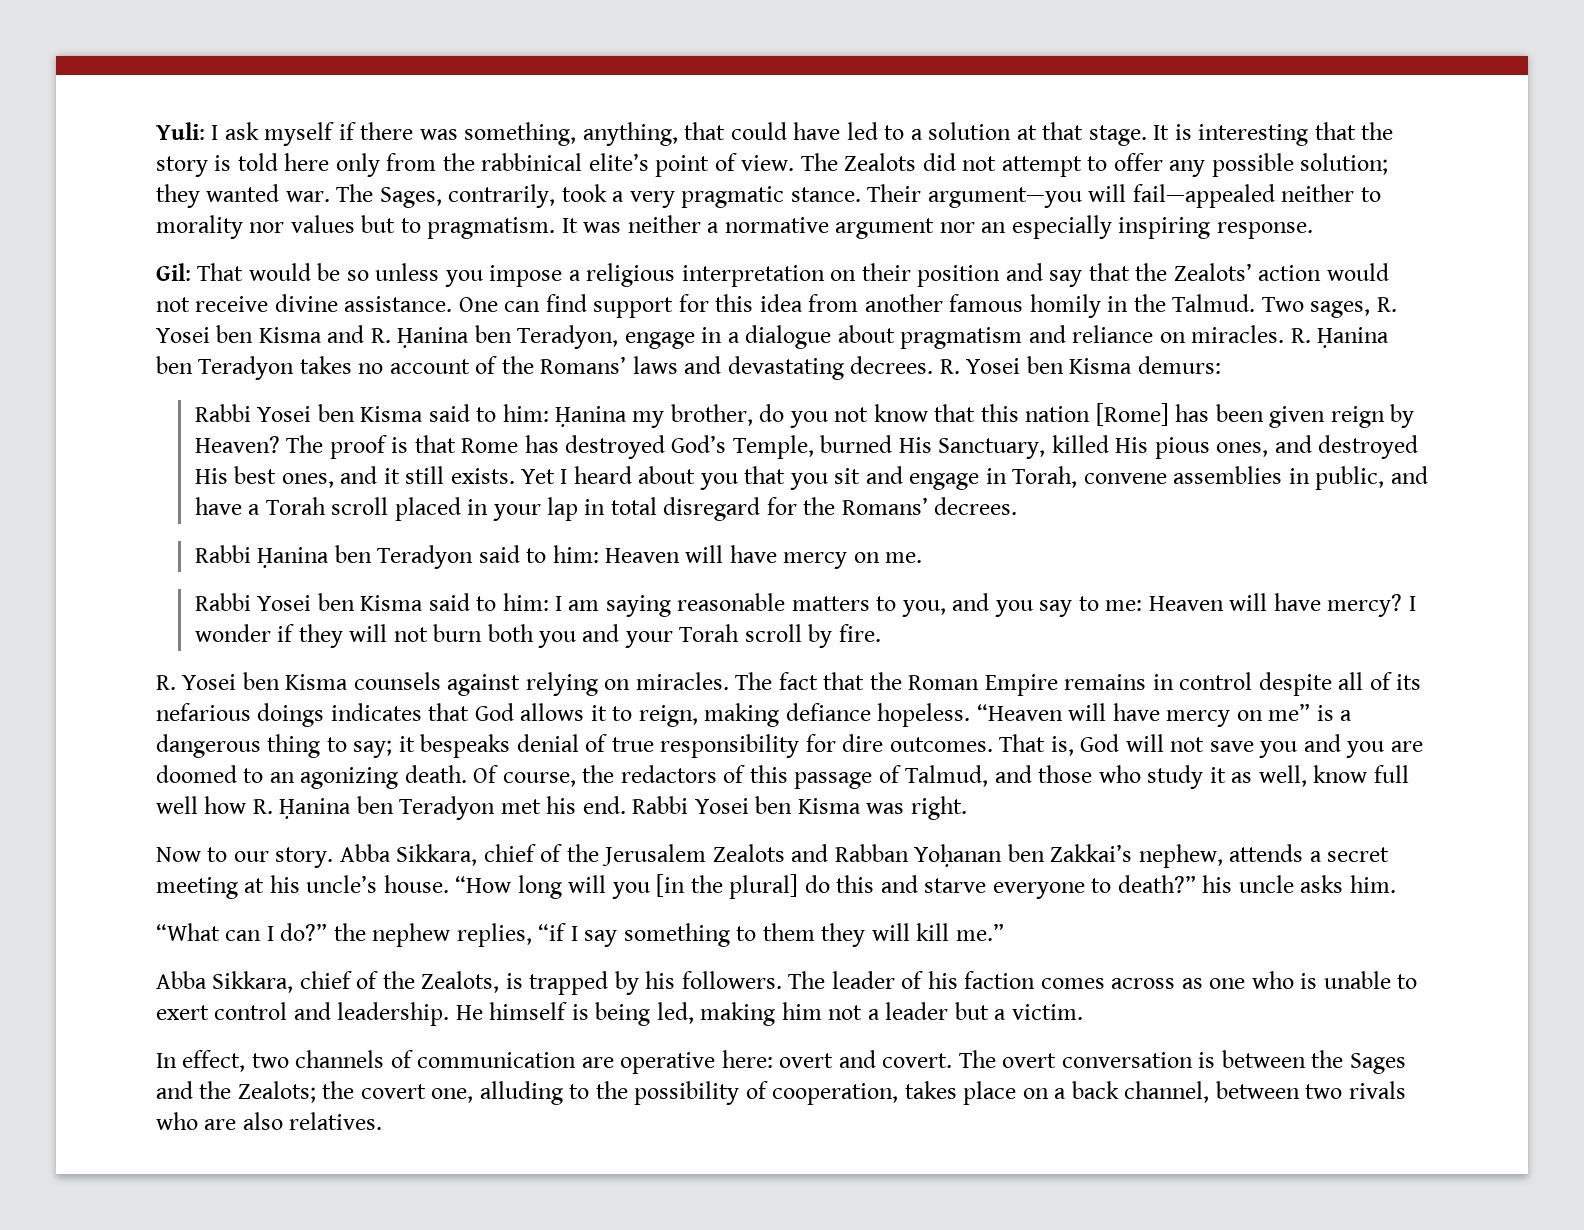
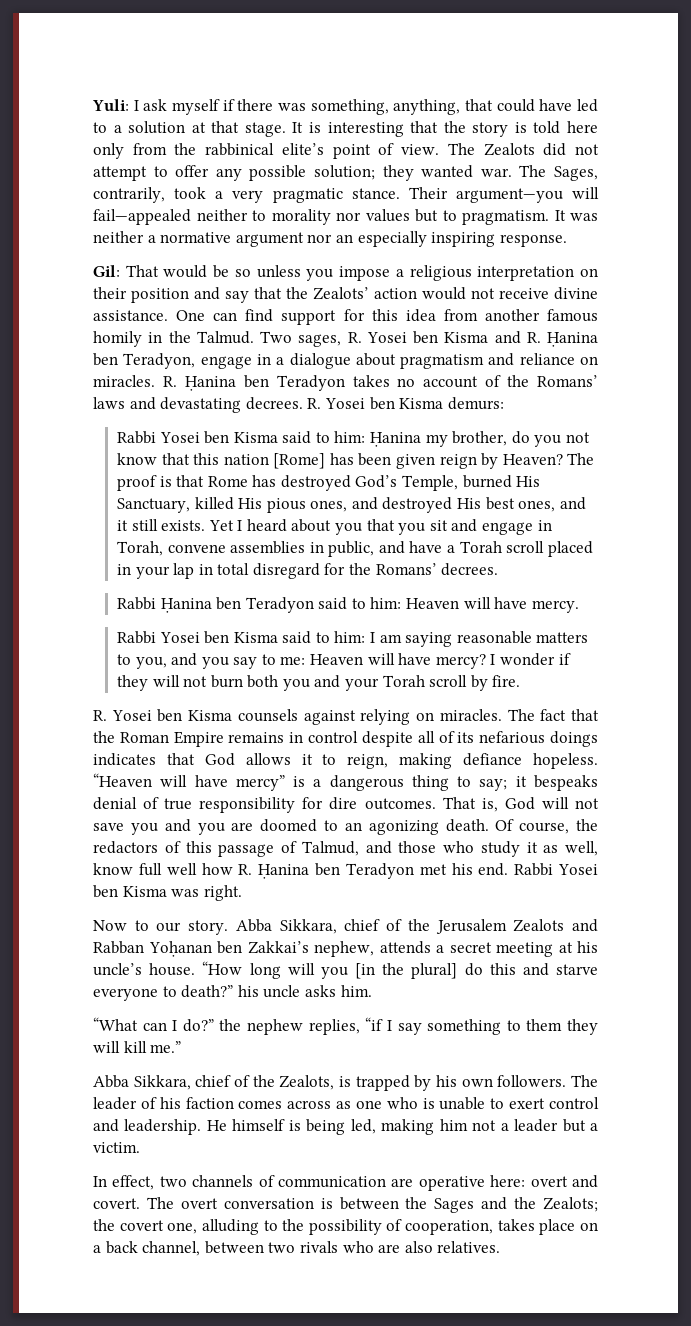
[783,552,923,569] mercy on me. -> [531,600,579,613] mercy.
[1166,703,1311,727] mercy on me” -> [235,775,285,791] mercy”
(676, 980) none -> [461,1078,493,1087] own

